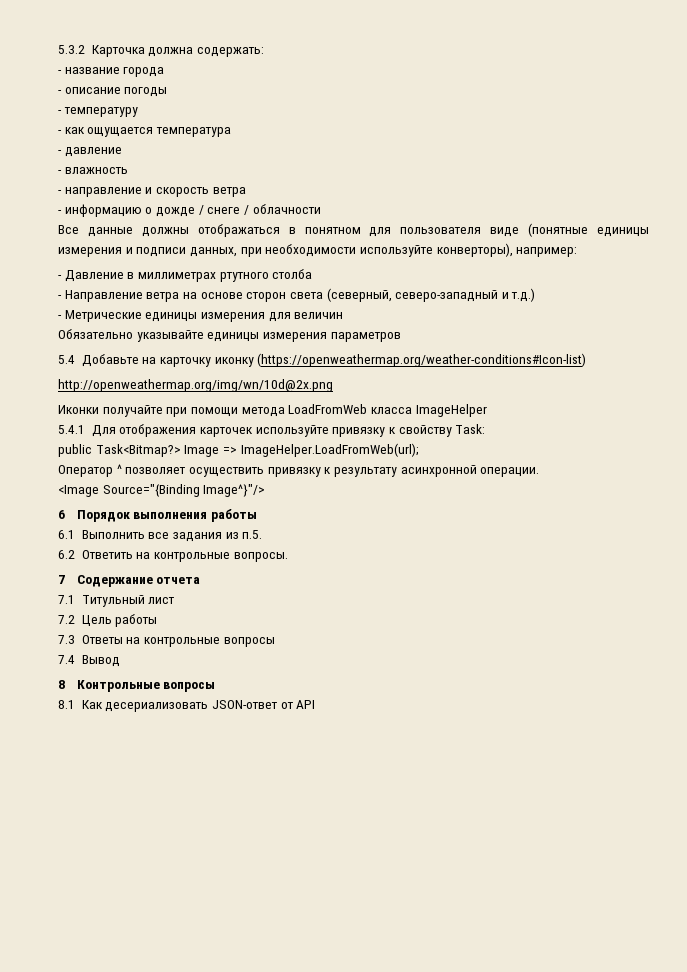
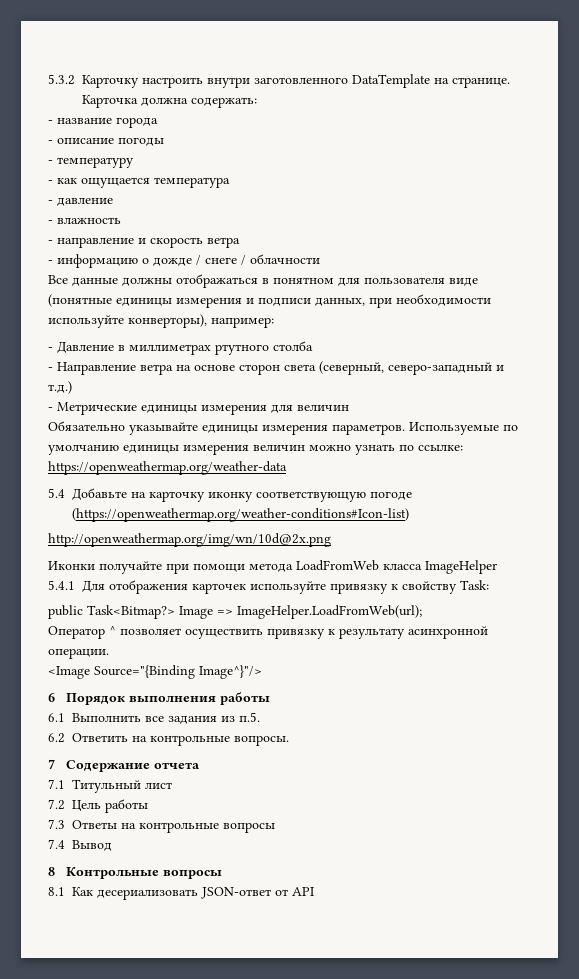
(85, 49) none -> [82,74,510,88] Карточку настроить внутри заготовленного DataTemplate на странице.
[330,332,401,342] параметров -> [332,422,518,435] [48,444,463,455] [48,461,287,475] параметров. Используемые по умолчанию единицы измерения величин можно узнать по ссылке: https://openweathermap.org/weather-data
(254, 362) none -> [256,491,412,502] соответствующую погоде

